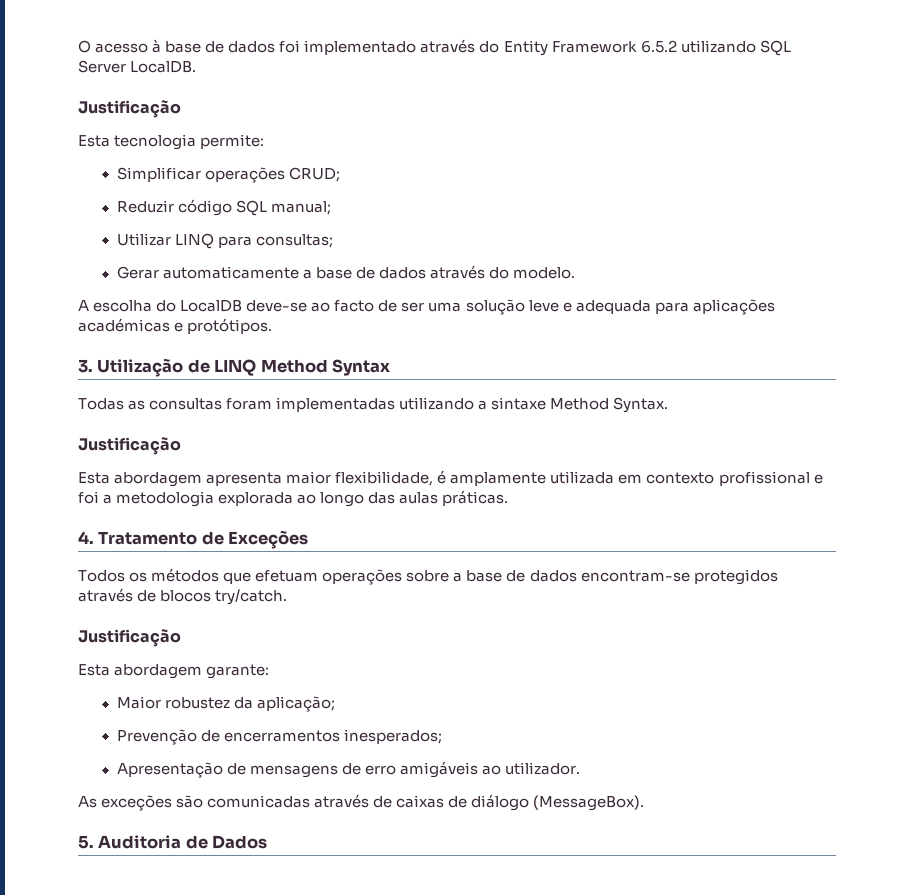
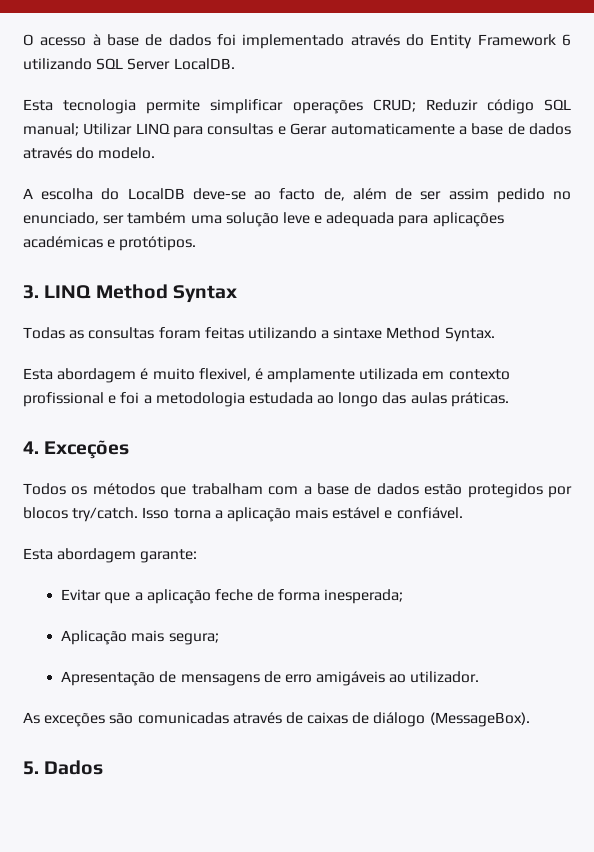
[640,40,677,53] 6.5.2 -> [562,34,571,46] 6
[78,100,181,118] // Justificação -> (235, 64) none
[200,134,265,149] [116,167,201,182] permite: // Simplificar -> [146,99,284,114] permite simplificar
(340, 174) // -> (416, 105) none
(331, 208) // -> (79, 129) none
[255,234,333,248] consultas; // -> [207,123,286,135] consultas e
[378,300,425,312] de ser -> [323,188,571,203] [23,212,187,225] de, além de ser assim pedido no enunciado, ser também
[97,358,210,377] Utilização de -> (39, 292) none
[276,397,396,412] implementadas -> [204,327,244,339] feitas
[78,437,181,455] [78,471,434,487] // Justificação // Esta abordagem apresenta maior flexibilidade, -> [23,368,251,383] // Esta abordagem é muito flexivel,
[218,492,294,506] explorada -> [248,392,313,404] estudada
[98,531,224,545] Tratamento de -> (39, 447) none
[255,569,778,585] [78,588,288,605] [78,629,181,647] [78,664,270,679] [116,696,335,712] [116,729,442,745] efetuam operações sobre a base de dados encontram-se protegidos através de blocos try/catch. // Justificação // Esta abordagem garante: // Maior robustez da aplicação; // Prevenção de encerramentos inesperados; -> [191,483,572,498] [23,507,463,522] [23,548,198,563] [61,589,404,604] [61,630,219,645] trabalham com a base de dados estão protegidos por blocos try/catch. Isso torna a aplicação mais estável e confiável. // Esta abordagem garante: // Evitar que a aplicação feche de forma inesperada; // Aplicação mais segura;
[98,835,208,849] Auditoria de -> (39, 768) none

